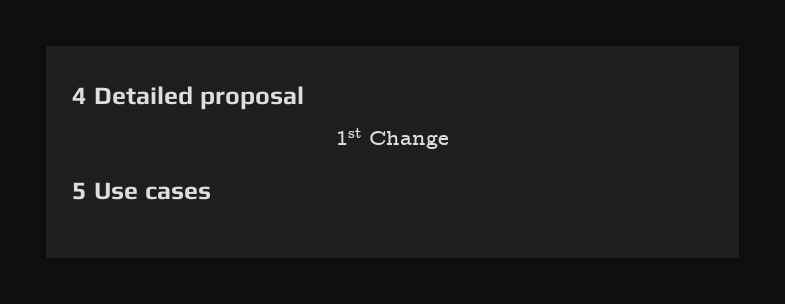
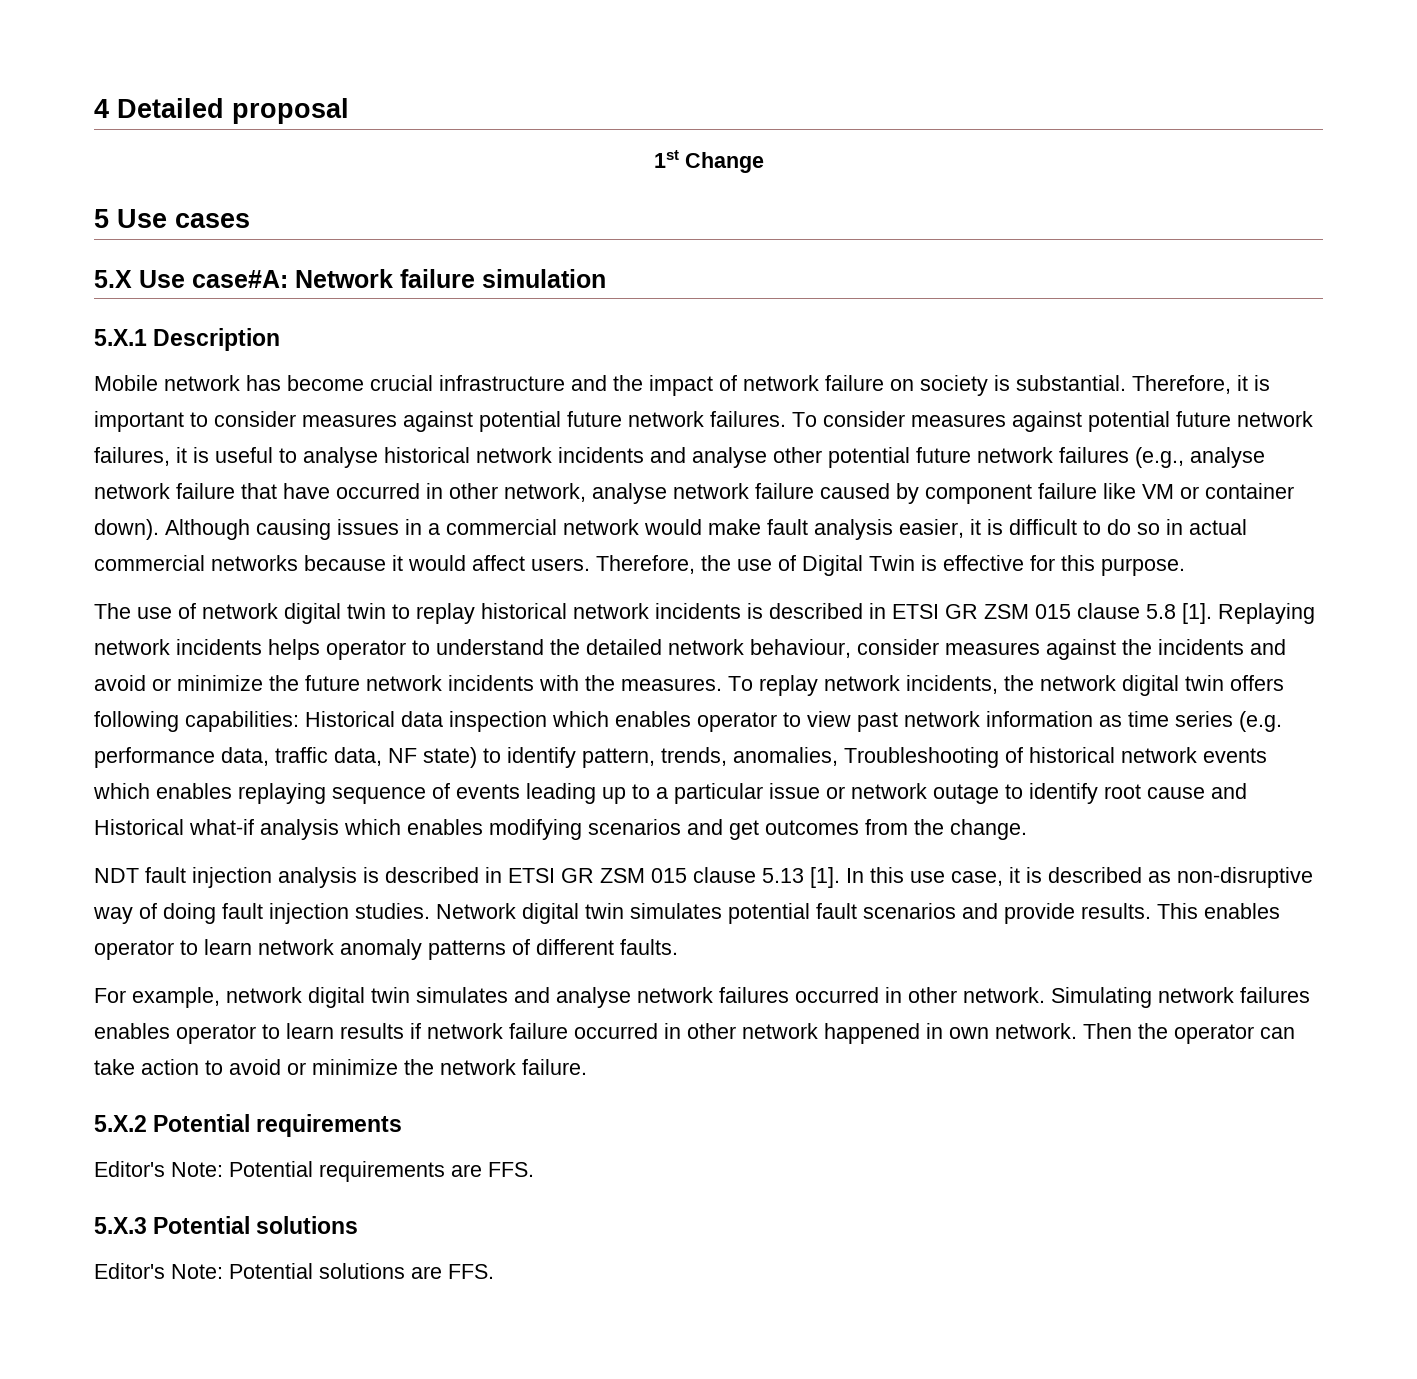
(211, 193) none -> [94,269,606,288] [94,328,281,351] [94,375,1270,396] [94,411,1313,432] [94,447,1265,468] [94,483,1294,504] [94,519,1247,540] [94,555,1185,576] [94,603,1315,624] [94,639,1286,660] [94,675,1284,696] [94,711,1282,732] [94,747,1267,768] [93,783,1247,804] [94,819,1027,840] [94,867,1313,888] [93,903,1280,924] [94,939,678,960] [94,987,1310,1008] [94,1023,1295,1044] [94,1059,587,1075] [94,1114,403,1137] [94,1161,534,1182] [94,1216,359,1234] [94,1263,494,1279] // 5.X Use case#A: Network failure simulation // 5.X.1 Description // Mobile network has become crucial infrastructure and the impact of network failure on society is substantial. Therefore, it is important to consider measures against potential future network failures. To consider measures against potential future network failures, it is useful to analyse historical network incidents and analyse other potential future network failures (e.g., analyse network failure that have occurred in other network, analyse network failure caused by component failure like VM or container down). Although causing issues in a commercial network would make fault analysis easier, it is difficult to do so in actual commercial networks because it would affect users. Therefore, the use of Digital Twin is effective for this purpose. // The use of network digital twin to replay historical network incidents is described in ETSI GR ZSM 015 clause 5.8 [1]. Replaying network incidents helps operator to understand the detailed network behaviour, consider measures against the incidents and avoid or minimize the future network incidents with the measures. To replay network incidents, the network digital twin offers following capabilities: Historical data inspection which enables operator to view past network information as time series (e.g. performance data, traffic data, NF state) to identify pattern, trends, anomalies, Troubleshooting of historical network events which enables replaying sequence of events leading up to a particular issue or network outage to identify root cause and Historical what-if analysis which enables modifying scenarios and get outcomes from the change. // NDT fault injection analysis is described in ETSI GR ZSM 015 clause 5.13 [1]. In this use case, it is described as non-disruptive way of doing fault injection studies. Network digital twin simulates potential fault scenarios and provide results. This enables operator to learn network anomaly patterns of different faults. // For example, network digital twin simulates and analyse network failures occurred in other network. Simulating network failures enables operator to learn results if network failure occurred in other network happened in own network. Then the operator can take action to avoid or minimize the network failure. // 5.X.2 Potential requirements // Editor's Note: Potential requirements are FFS. // 5.X.3 Potential solutions // Editor's Note: Potential solutions are FFS.

